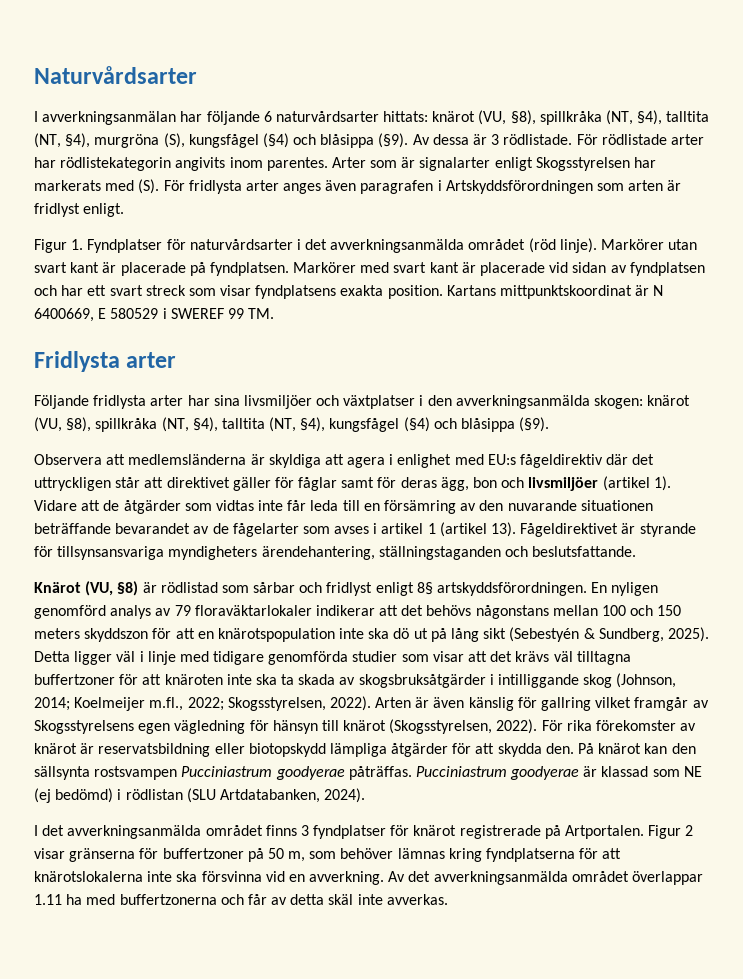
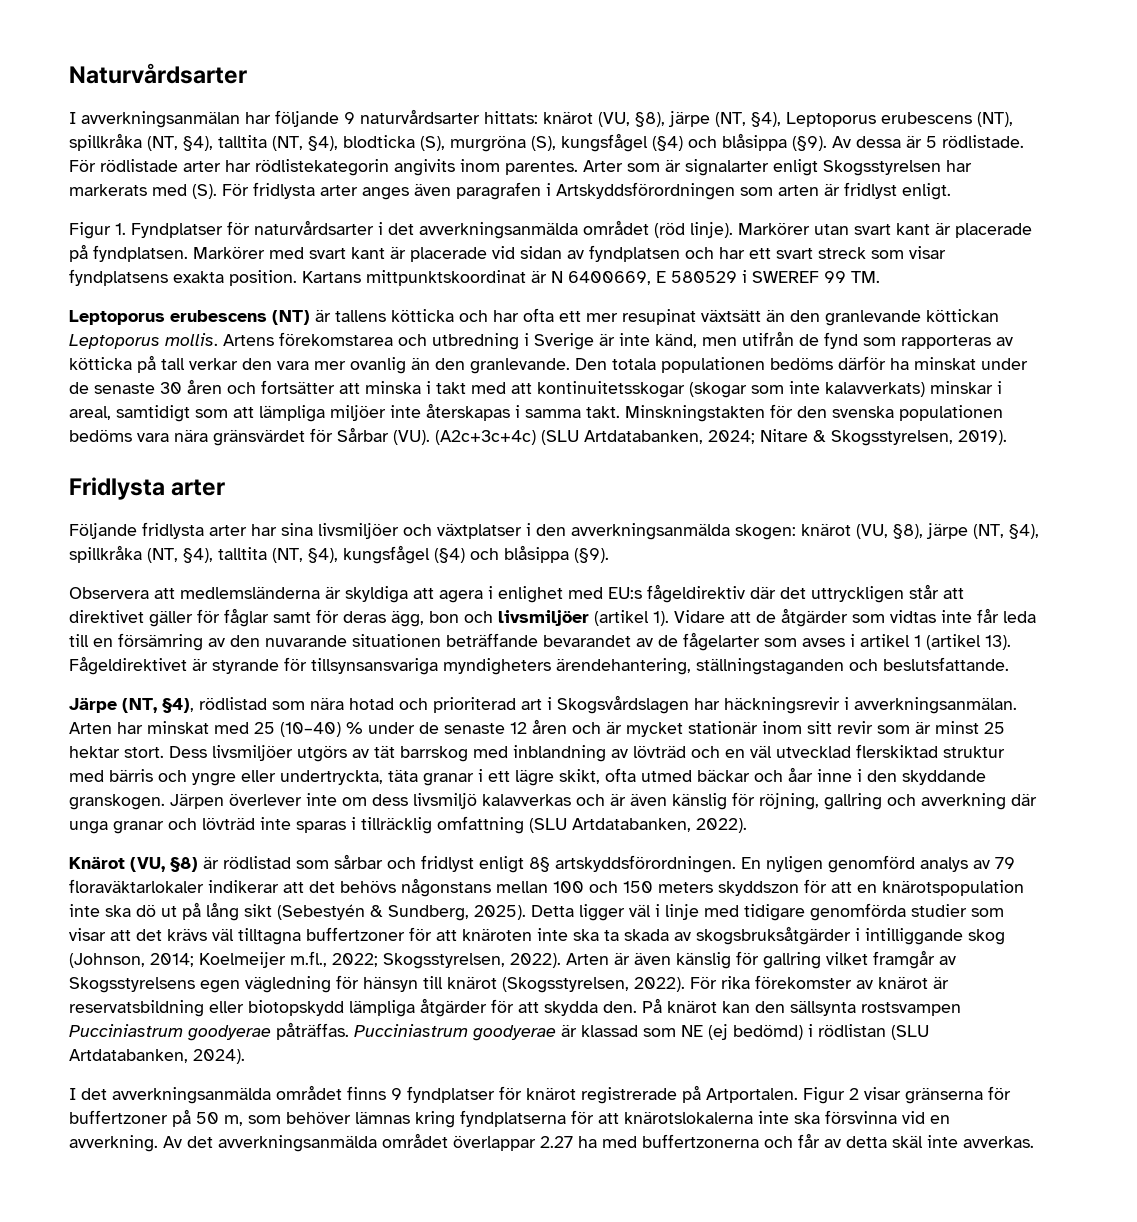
[263,111,272,122] 6 -> [344,112,355,124] 9
[539,110,710,125] [34,133,91,148] spillkråka (NT, §4), talltita (NT, §4), -> [668,111,1013,127] [69,133,445,151] järpe (NT, §4), Leptoporus erubescens (NT), spillkråka (NT, §4), talltita (NT, §4), blodticka (S),
[491,134,500,145] 3 -> [926,136,937,148] 5
(275, 313) none -> [69,308,999,326] [69,331,1013,350] [69,355,1028,374] [69,379,1002,398] [69,403,1003,422] [69,427,1007,446] // Leptoporus erubescens (NT) är tallens kötticka och har ofta ett mer resupinat växtsätt än den granlevande köttickan Leptoporus mollis. Artens förekomstarea och utbredning i Sverige är inte känd, men utifrån de fynd som rapporteras av kötticka på tall verkar den vara mer ovanlig än den granlevande. Den totala populationen bedöms därför ha minskat under de senaste 30 åren och fortsätter att minska i takt med att kontinuitetsskogar (skogar som inte kalavverkats) minskar i areal, samtidigt som att lämpliga miljöer inte återskapas i samma takt. Minskningstakten för den svenska populationen bedöms vara nära gränsvärdet för Sårbar (VU). (A2c+3c+4c) (SLU Artdatabanken, 2024; Nitare & Skogsstyrelsen, 2019).
(92, 424) none -> [926,523,1039,539] järpe (NT, §4),
(637, 551) none -> [69,695,1017,714] [69,719,1005,737] [69,744,1005,762] [69,767,986,786] [69,792,1037,810] [69,816,747,834] // Järpe (NT, §4), rödlistad som nära hotad och prioriterad art i Skogsvårdslagen har häckningsrevir i avverkningsanmälan. Arten har minskat med 25 (10–40) % under de senaste 12 åren och är mycket stationär inom sitt revir som är minst 25 hektar stort. Dess livsmiljöer utgörs av tät barrskog med inblandning av lövträd och en väl utvecklad flerskiktad struktur med bärris och yngre eller undertryckta, täta granar i ett lägre skikt, ofta utmed bäckar och åar inne i den skyddande granskogen. Järpen överlever inte om dess livsmiljö kalavverkas och är även känslig för röjning, gallring och avverkning där unga granar och lövträd inte sparas i tillräcklig omfattning (SLU Artdatabanken, 2022).
[300,825,309,836] 3 -> [391,1088,402,1100] 9
[34,894,62,905] 1.11 -> [540,1136,573,1148] 2.27

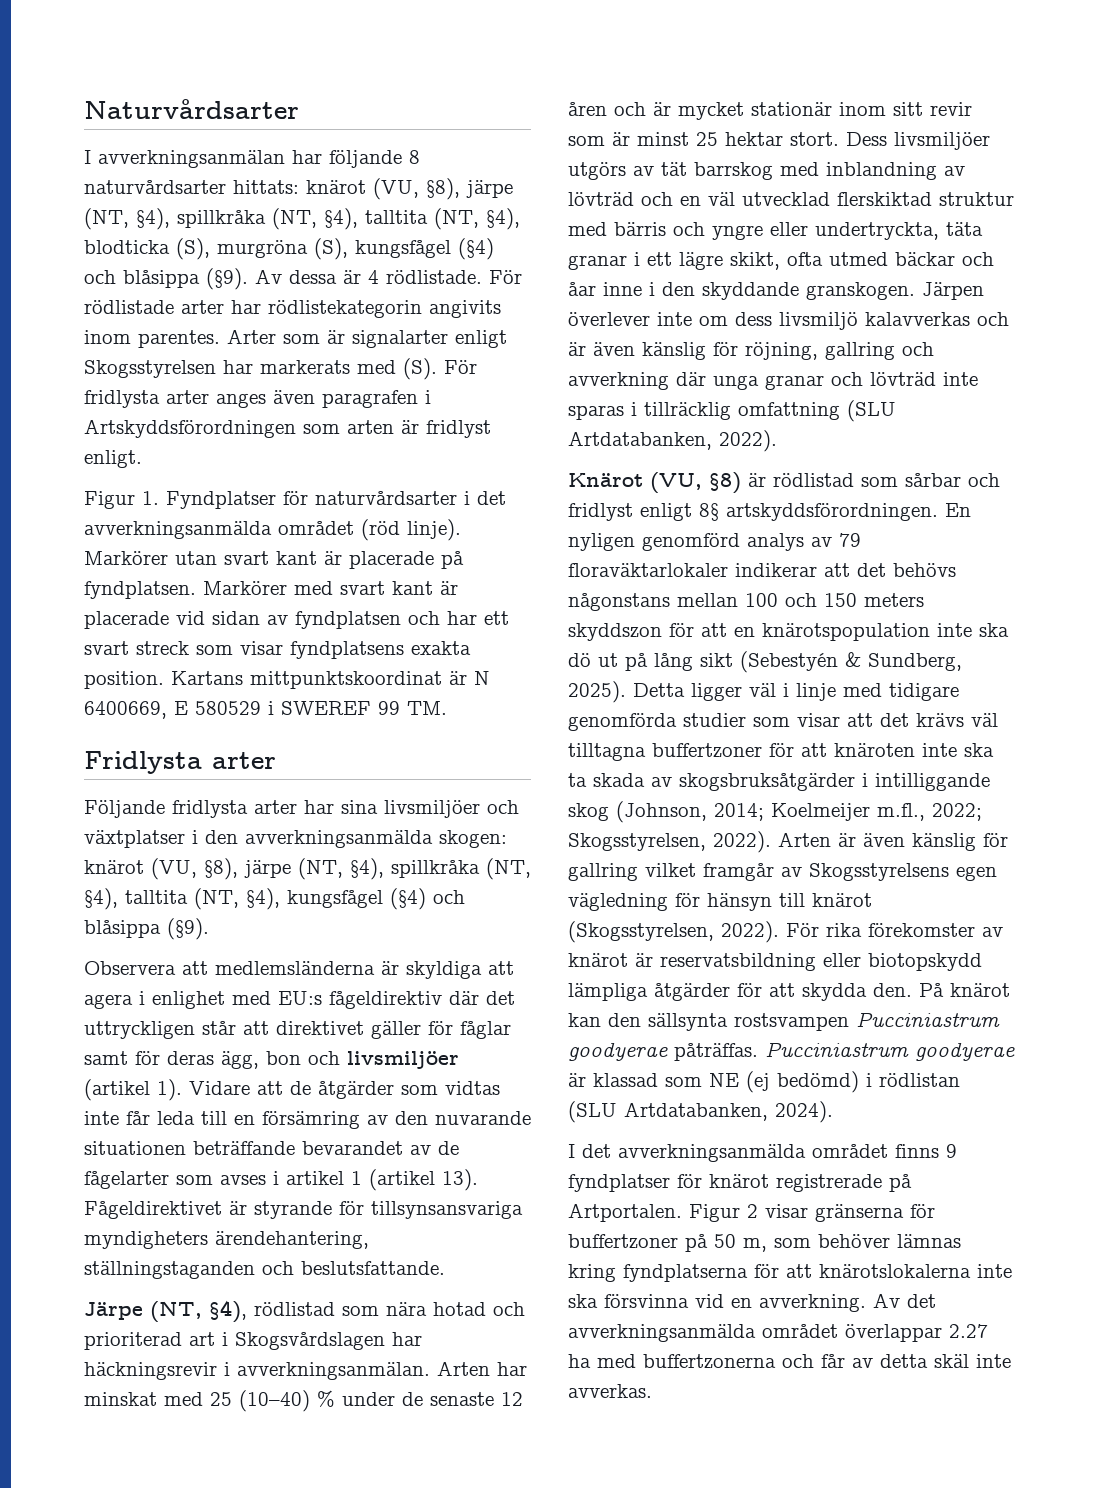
[344,112,355,124] 9 -> [409,150,420,164] 8
[786,112,1013,127] Leptoporus erubescens (NT), -> (170, 219) none
[926,136,937,148] 5 -> [368,270,379,284] 4
[69,308,999,326] [69,331,1013,350] [69,355,1028,374] [69,379,1002,398] [69,403,1003,422] [69,427,1007,446] // Leptoporus erubescens (NT) är tallens kötticka och har ofta ett mer resupinat växtsätt än den granlevande köttickan Leptoporus mollis. Artens förekomstarea och utbredning i Sverige är inte känd, men utifrån de fynd som rapporteras av kötticka på tall verkar den vara mer ovanlig än den granlevande. Den totala populationen bedöms därför ha minskat under de senaste 30 åren och fortsätter att minska i takt med att kontinuitetsskogar (skogar som inte kalavverkats) minskar i areal, samtidigt som att lämpliga miljöer inte återskapas i samma takt. Minskningstakten för den svenska populationen bedöms vara nära gränsvärdet för Sårbar (VU). (A2c+3c+4c) (SLU Artdatabanken, 2024; Nitare & Skogsstyrelsen, 2019). -> (447, 708) none

